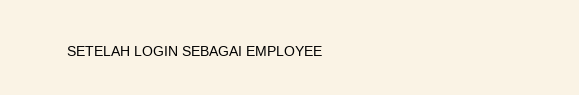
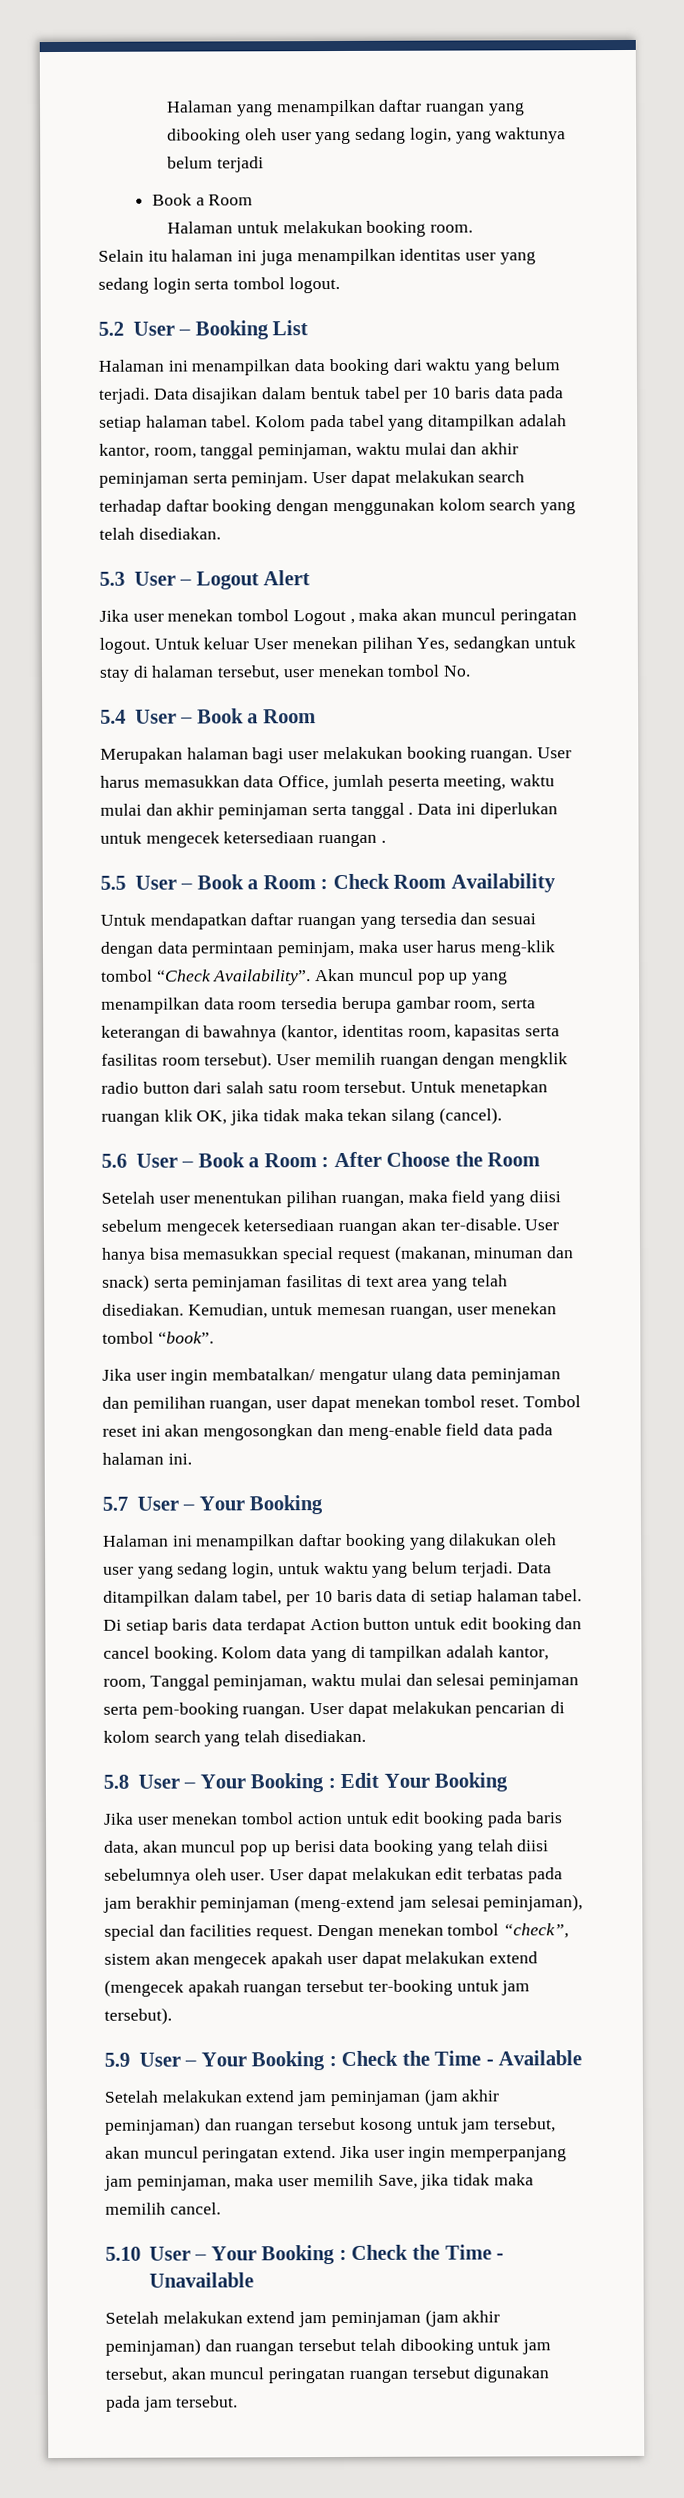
[67,46,322,56] SETELAH LOGIN SEBAGAI EMPLOYEE -> [166,99,525,117] [167,127,567,145] [167,156,264,173] [151,193,254,206] [167,220,474,237] [98,248,536,266] [98,277,340,294] [98,320,309,340] [98,358,560,376] [98,386,565,404] [99,414,567,432] [99,442,520,460] [99,470,526,488] [99,498,577,516] [99,527,221,540] [99,570,311,590] [99,608,577,626] [99,636,576,654] [99,664,472,682] [100,708,316,724] [100,746,573,764] [100,774,556,792] [100,802,558,820] [100,831,386,848] [100,873,556,893] [100,912,537,930] [100,940,556,958] [101,968,509,986] [101,996,537,1014] [101,1024,561,1042] [101,1052,569,1070] [101,1080,548,1097] [101,1107,502,1126] [101,1151,541,1168] [101,1190,561,1208] [101,1218,560,1236] [101,1245,575,1264] [102,1274,508,1292] [102,1302,558,1319] [102,1331,214,1344] [102,1367,562,1385] [102,1395,581,1413] [102,1423,553,1441] [102,1452,192,1465] [102,1495,324,1515] [102,1533,558,1551] [103,1561,552,1579] [103,1589,583,1607] [103,1617,583,1635] [103,1645,549,1663] [103,1673,580,1691] [103,1701,566,1719] [103,1729,366,1747] [103,1772,509,1793] [103,1811,563,1828] [104,1839,550,1857] [104,1867,563,1885] [103,1894,584,1913] [104,1923,570,1941] [104,1951,539,1969] [104,1979,531,1997] [104,2007,172,2025] [104,2050,583,2071] [104,2088,500,2107] [105,2117,557,2135] [105,2145,568,2163] [104,2173,534,2191] [105,2202,221,2215] [105,2244,505,2265] [148,2272,254,2288] [105,2309,501,2328] [105,2338,552,2356] [105,2366,550,2384] [106,2395,239,2412] Halaman yang menampilkan daftar ruangan yang dibooking oleh user yang sedang login, yang waktunya belum terjadi // Book a Room // Halaman untuk melakukan booking room. // Selain itu halaman ini juga menampilkan identitas user yang sedang login serta tombol logout. // 5.2 User – Booking List // Halaman ini menampilkan data booking dari waktu yang belum terjadi. Data disajikan dalam bentuk tabel per 10 baris data pada setiap halaman tabel. Kolom pada tabel yang ditampilkan adalah kantor, room, tanggal peminjaman, waktu mulai dan akhir peminjaman serta peminjam. User dapat melakukan search terhadap daftar booking dengan menggunakan kolom search yang telah disediakan. // 5.3 User – Logout Alert // Jika user menekan tombol Logout , maka akan muncul peringatan logout. Untuk keluar User menekan pilihan Yes, sedangkan untuk stay di halaman tersebut, user menekan tombol No. // 5.4 User – Book a Room // Merupakan halaman bagi user melakukan booking ruangan. User harus memasukkan data Office, jumlah peserta meeting, waktu mulai dan akhir peminjaman serta tanggal . Data ini diperlukan untuk mengecek ketersediaan ruangan . // 5.5 User – Book a Room : Check Room Availability // Untuk mendapatkan daftar ruangan yang tersedia dan sesuai dengan data permintaan peminjam, maka user harus meng-klik tombol “Check Availability”. Akan muncul pop up yang menampilkan data room tersedia berupa gambar room, serta keterangan di bawahnya (kantor, identitas room, kapasitas serta fasilitas room tersebut). User memilih ruangan dengan mengklik radio button dari salah satu room tersebut. Untuk menetapkan ruangan klik OK, jika tidak maka tekan silang (cancel). // 5.6 User – Book a Room : After Choose the Room // Setelah user menentukan pilihan ruangan, maka field yang diisi sebelum mengecek ketersediaan ruangan akan ter-disable. User hanya bisa memasukkan special request (makanan, minuman dan snack) serta peminjaman fasilitas di text area yang telah disediakan. Kemudian, untuk memesan ruangan, user menekan tombol “book”. // Jika user ingin membatalkan/ mengatur ulang data peminjaman dan pemilihan ruangan, user dapat menekan tombol reset. Tombol reset ini akan mengosongkan dan meng-enable field data pada halaman ini. // 5.7 User – Your Booking // Halaman ini menampilkan daftar booking yang dilakukan oleh user yang sedang login, untuk waktu yang belum terjadi. Data ditampilkan dalam tabel, per 10 baris data di setiap halaman tabel. Di setiap baris data terdapat Action button untuk edit booking dan cancel booking. Kolom data yang di tampilkan adalah kantor, room, Tanggal peminjaman, waktu mulai dan selesai peminjaman serta pem-booking ruangan. User dapat melakukan pencarian di kolom search yang telah disediakan. // 5.8 User – Your Booking : Edit Your Booking // Jika user menekan tombol action untuk edit booking pada baris data, akan muncul pop up berisi data booking yang telah diisi sebelumnya oleh user. User dapat melakukan edit terbatas pada jam berakhir peminjaman (meng-extend jam selesai peminjaman), special dan facilities request. Dengan menekan tombol “check”, sistem akan mengecek apakah user dapat melakukan extend (mengecek apakah ruangan tersebut ter-booking untuk jam tersebut). // 5.9 User – Your Booking : Check the Time - Available // Setelah melakukan extend jam peminjaman (jam akhir peminjaman) dan ruangan tersebut kosong untuk jam tersebut, akan muncul peringatan extend. Jika user ingin memperpanjang jam peminjaman, maka user memilih Save, jika tidak maka memilih cancel. // 5.10 User – Your Booking : Check the Time - Unavailable // Setelah melakukan extend jam peminjaman (jam akhir peminjaman) dan ruangan tersebut telah dibooking untuk jam tersebut, akan muncul peringatan ruangan tersebut digunakan pada jam tersebut.

